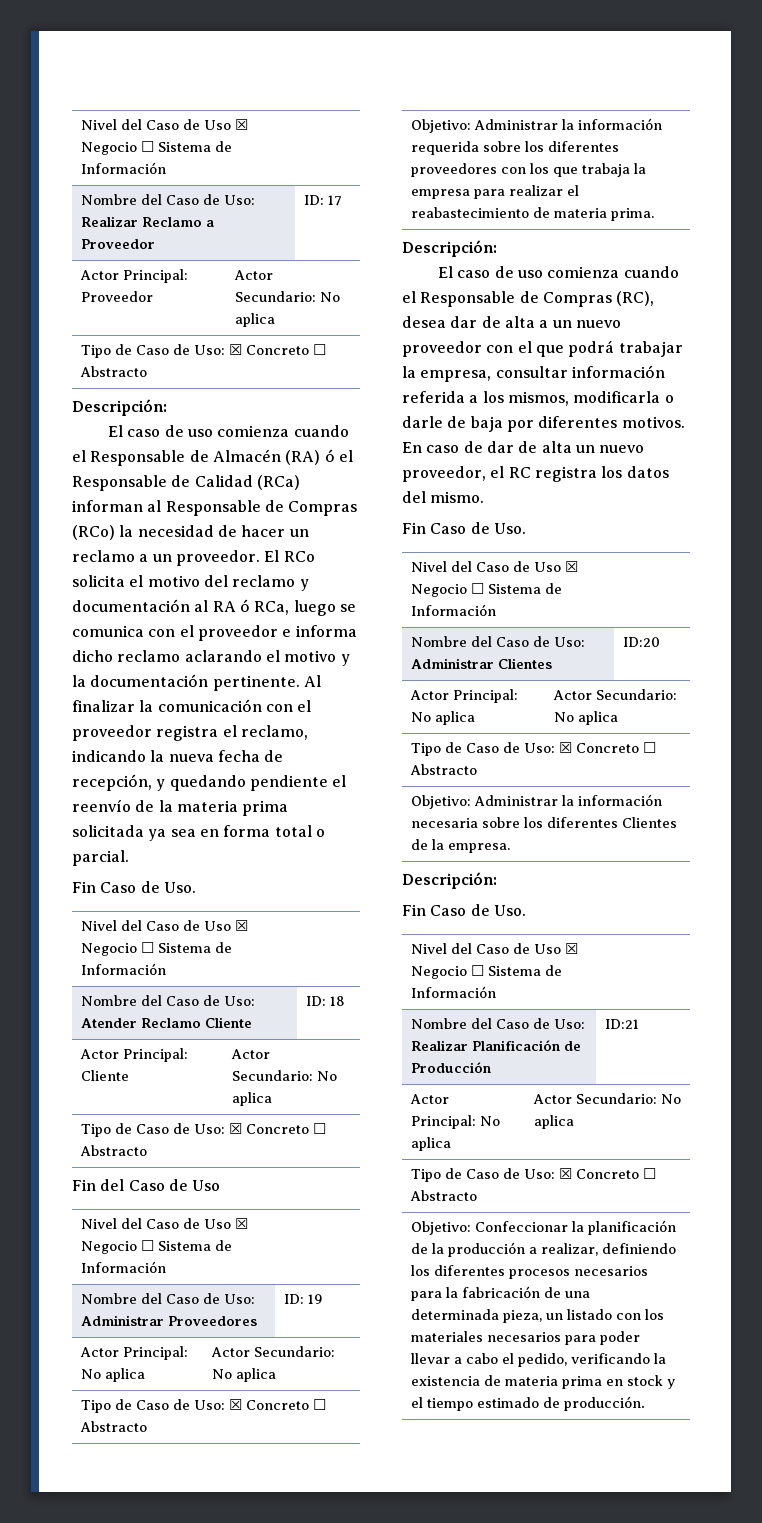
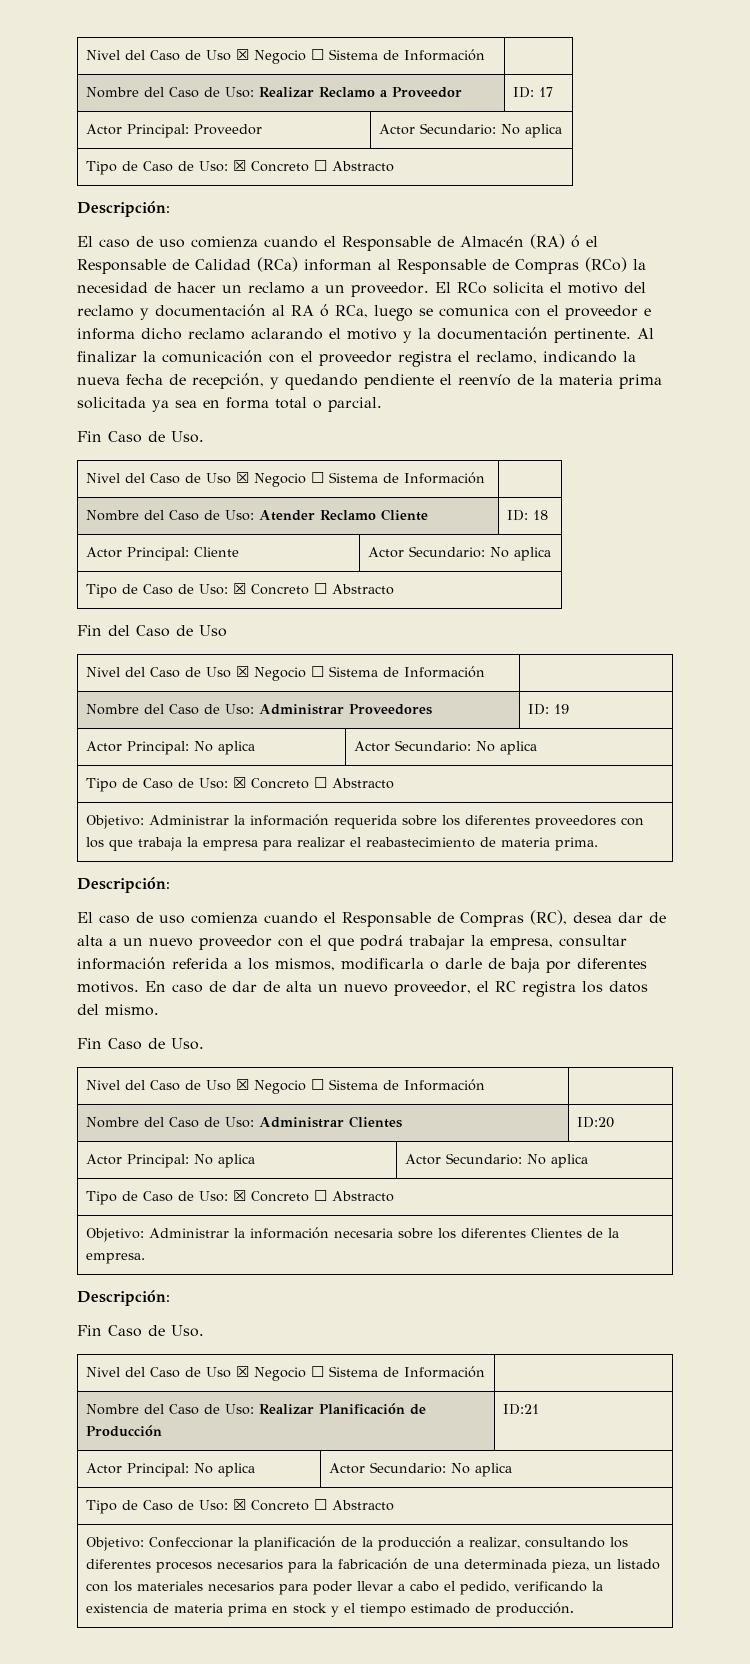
[601,1243,676,1254] definiendo -> [524,1537,605,1548] consultando

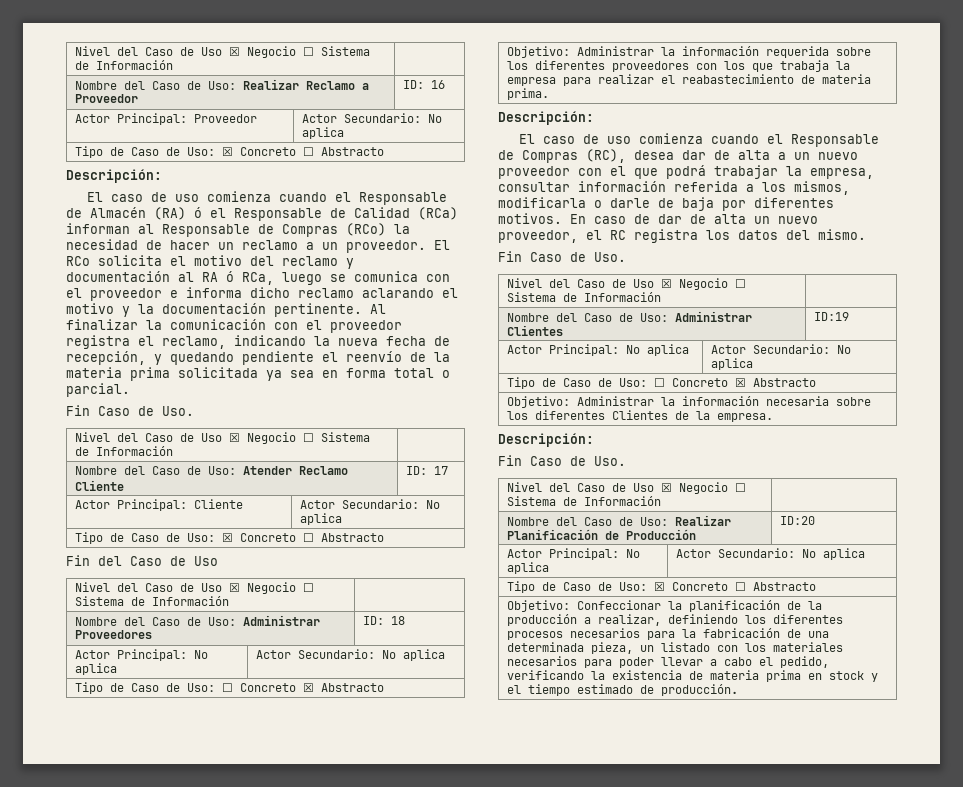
[538,87,553,97] 17 -> [430,80,445,89] 16
[532,510,548,520] 18 -> [433,466,448,475] 17
[553,704,569,714] 19 -> [390,616,405,625] 18
[232,777,327,789] ☒ Concreto ☐ -> [221,683,314,692] ☐ Concreto ☒
[576,1117,614,1128] ID:20 -> [813,312,849,321] ID:19
[232,1190,327,1202] ☒ Concreto ☐ -> [653,378,746,387] ☐ Concreto ☒
[502,1404,539,1415] ID:21 -> [779,516,815,525] ID:20
[524,1537,605,1548] consultando -> [667,614,738,624] definiendo

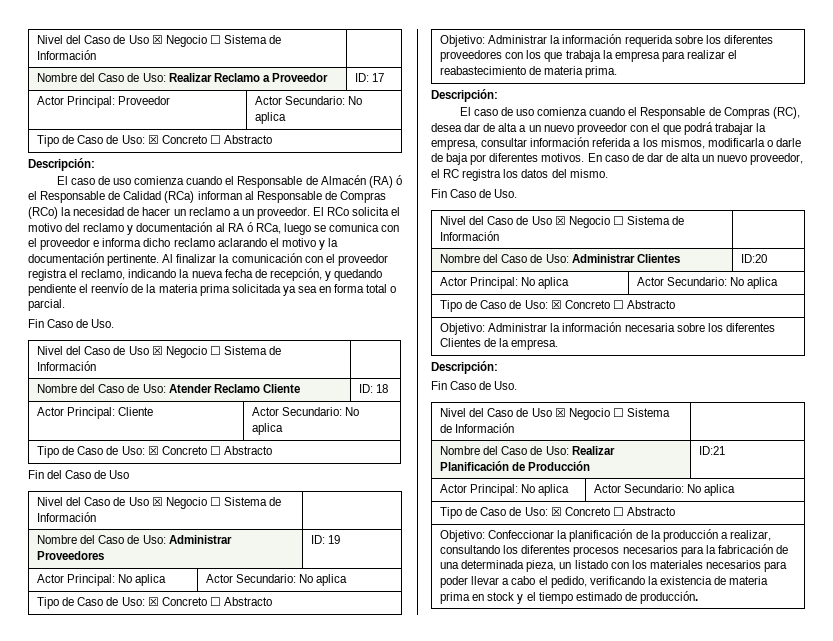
[430,80,445,89] 16 -> [372,73,385,82] 17
[433,466,448,475] 17 -> [376,384,389,393] 18
[390,616,405,625] 18 -> [328,535,341,544] 19
[221,683,314,692] ☐ Concreto ☒ -> [147,597,221,606] ☒ Concreto ☐
[813,312,849,321] ID:19 -> [741,254,768,263] ID:20
[653,378,746,387] ☐ Concreto ☒ -> [550,300,624,309] ☒ Concreto ☐
[779,516,815,525] ID:20 -> [699,446,726,455] ID:21
[667,614,738,624] definiendo -> [440,545,501,554] consultando

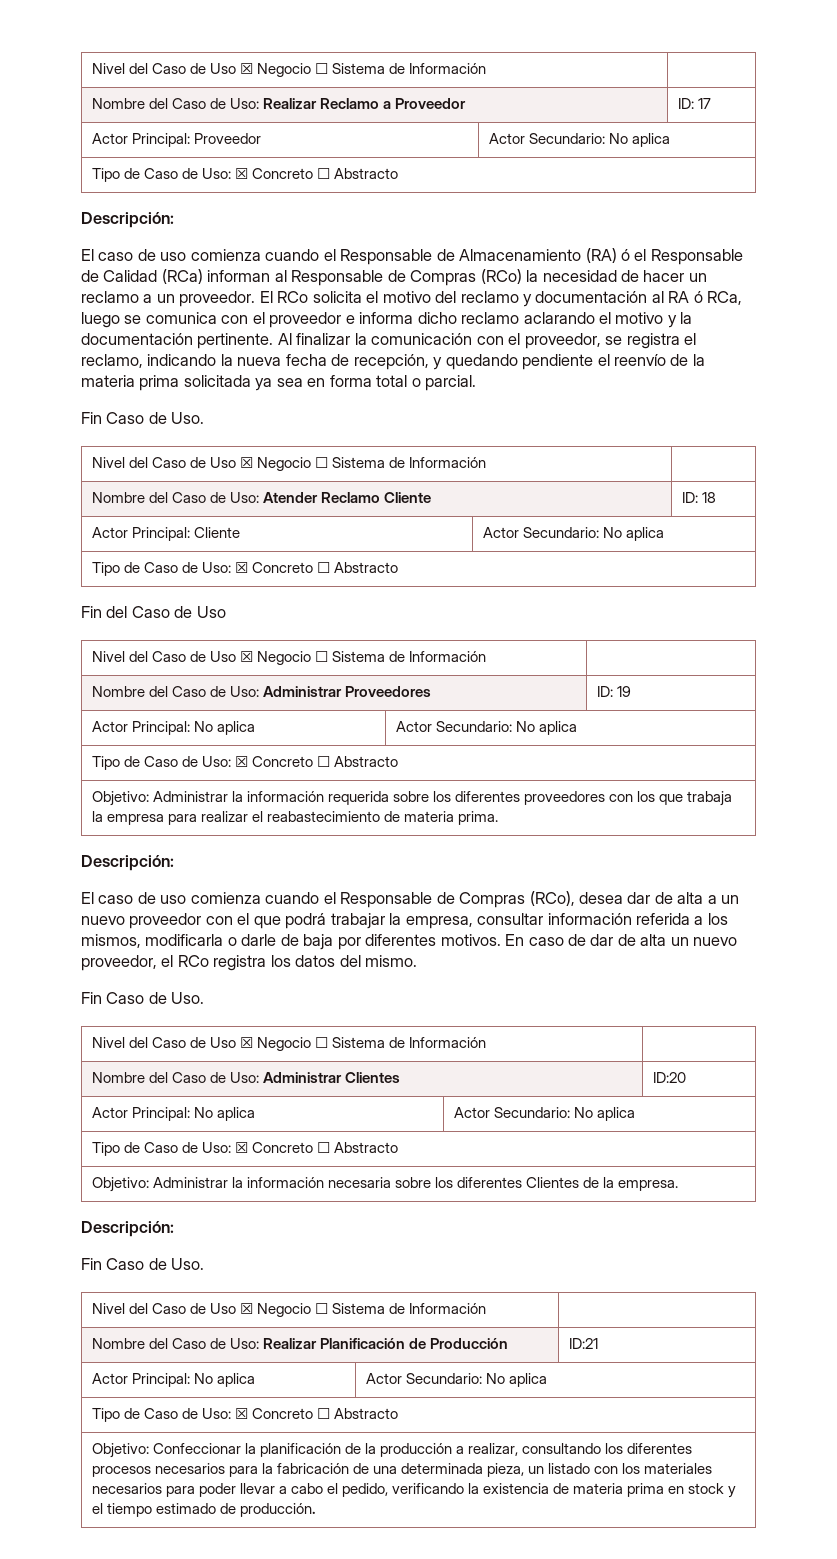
[320,175,366,185] Almacén -> [459,249,582,261] Almacenamiento
[337,254,388,266] proveedor -> [524,333,623,349] proveedor, se
[772,107,800,119] (RC), -> [529,891,575,906] (RCo),
[443,169,460,178] RC -> [177,955,209,967] RCo

